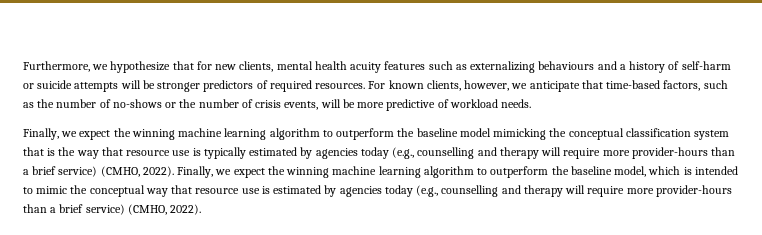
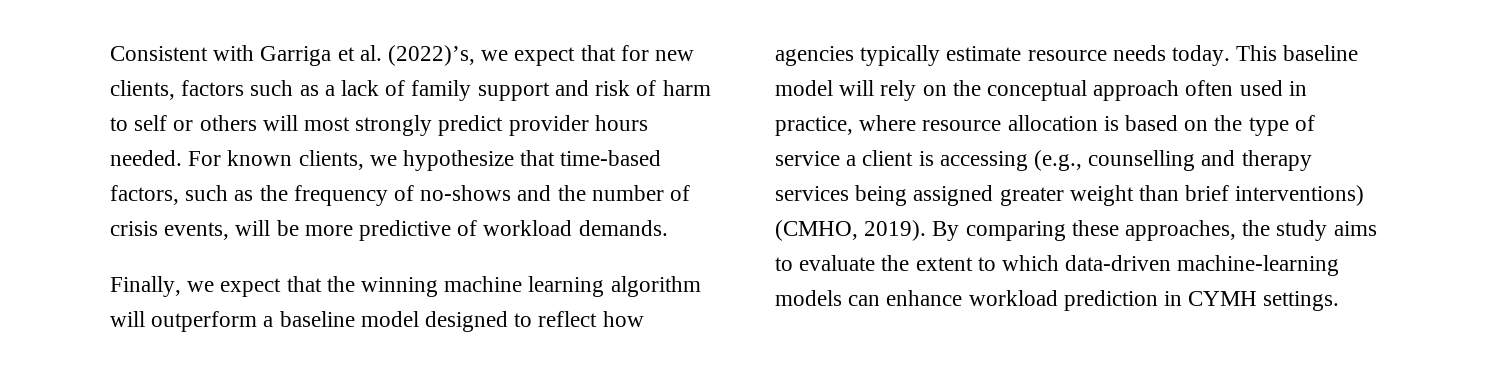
[23,61,731,73] [23,80,580,92] Furthermore, we hypothesize that for new clients, mental health acuity features such as externalizing behaviours and a history of self-harm or suicide attempts will be stronger predictors of required resources. For known clients, however, we anticipate -> [110,45,695,66] [110,80,711,101] [110,115,648,136] [110,150,515,171] Consistent with Garriga et al. (2022)’s, we expect that for new clients, factors such as a lack of family support and risk of harm to self or others will most strongly predict provider hours needed. For known clients, we hypothesize
[56,99,97,108] number -> [293,185,388,206] frequency
[165,102,177,108] or -> [517,185,552,201] and
[501,99,532,108] [23,128,730,140] [23,147,736,159] [23,166,738,178] [23,185,732,197] [23,204,202,215] needs. // Finally, we expect the winning machine learning algorithm to outperform the baseline model mimicking the conceptual classification system that is the way that resource use is typically estimated by agencies today (e.g., counselling and therapy will require more provider-hours than a brief service) (CMHO, 2022). Finally, we expect the winning machine learning algorithm to outperform the baseline model, which is intended to mimic the conceptual way that resource use is estimated by agencies today (e.g., counselling and therapy will require more provider-hours than a brief service) (CMHO, 2022). -> [578,220,668,236] [110,276,701,297] [110,311,644,332] [775,45,1359,66] [775,80,1307,101] [775,115,1315,136] [775,150,1312,171] [775,185,1365,206] [775,220,1377,241] [775,255,1340,276] [775,290,1340,311] demands. // Finally, we expect that the winning machine learning algorithm will outperform a baseline model designed to reflect how agencies typically estimate resource needs today. This baseline model will rely on the conceptual approach often used in practice, where resource allocation is based on the type of service a client is accessing (e.g., counselling and therapy services being assigned greater weight than brief interventions) (CMHO, 2019). By comparing these approaches, the study aims to evaluate the extent to which data-driven machine-learning models can enhance workload prediction in CYMH settings.

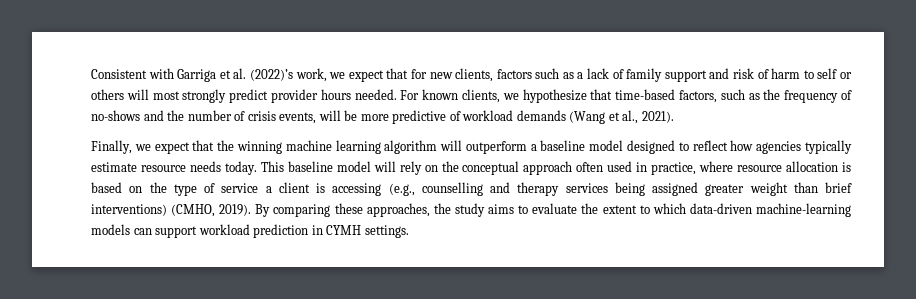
[388,45,476,66] (2022)’s, -> [249,68,327,82] (2022)’s work,
[578,220,668,236] demands. -> [516,110,674,124] demands (Wang et al., 2021).
[886,290,963,306] enhance -> [155,226,198,238] support

